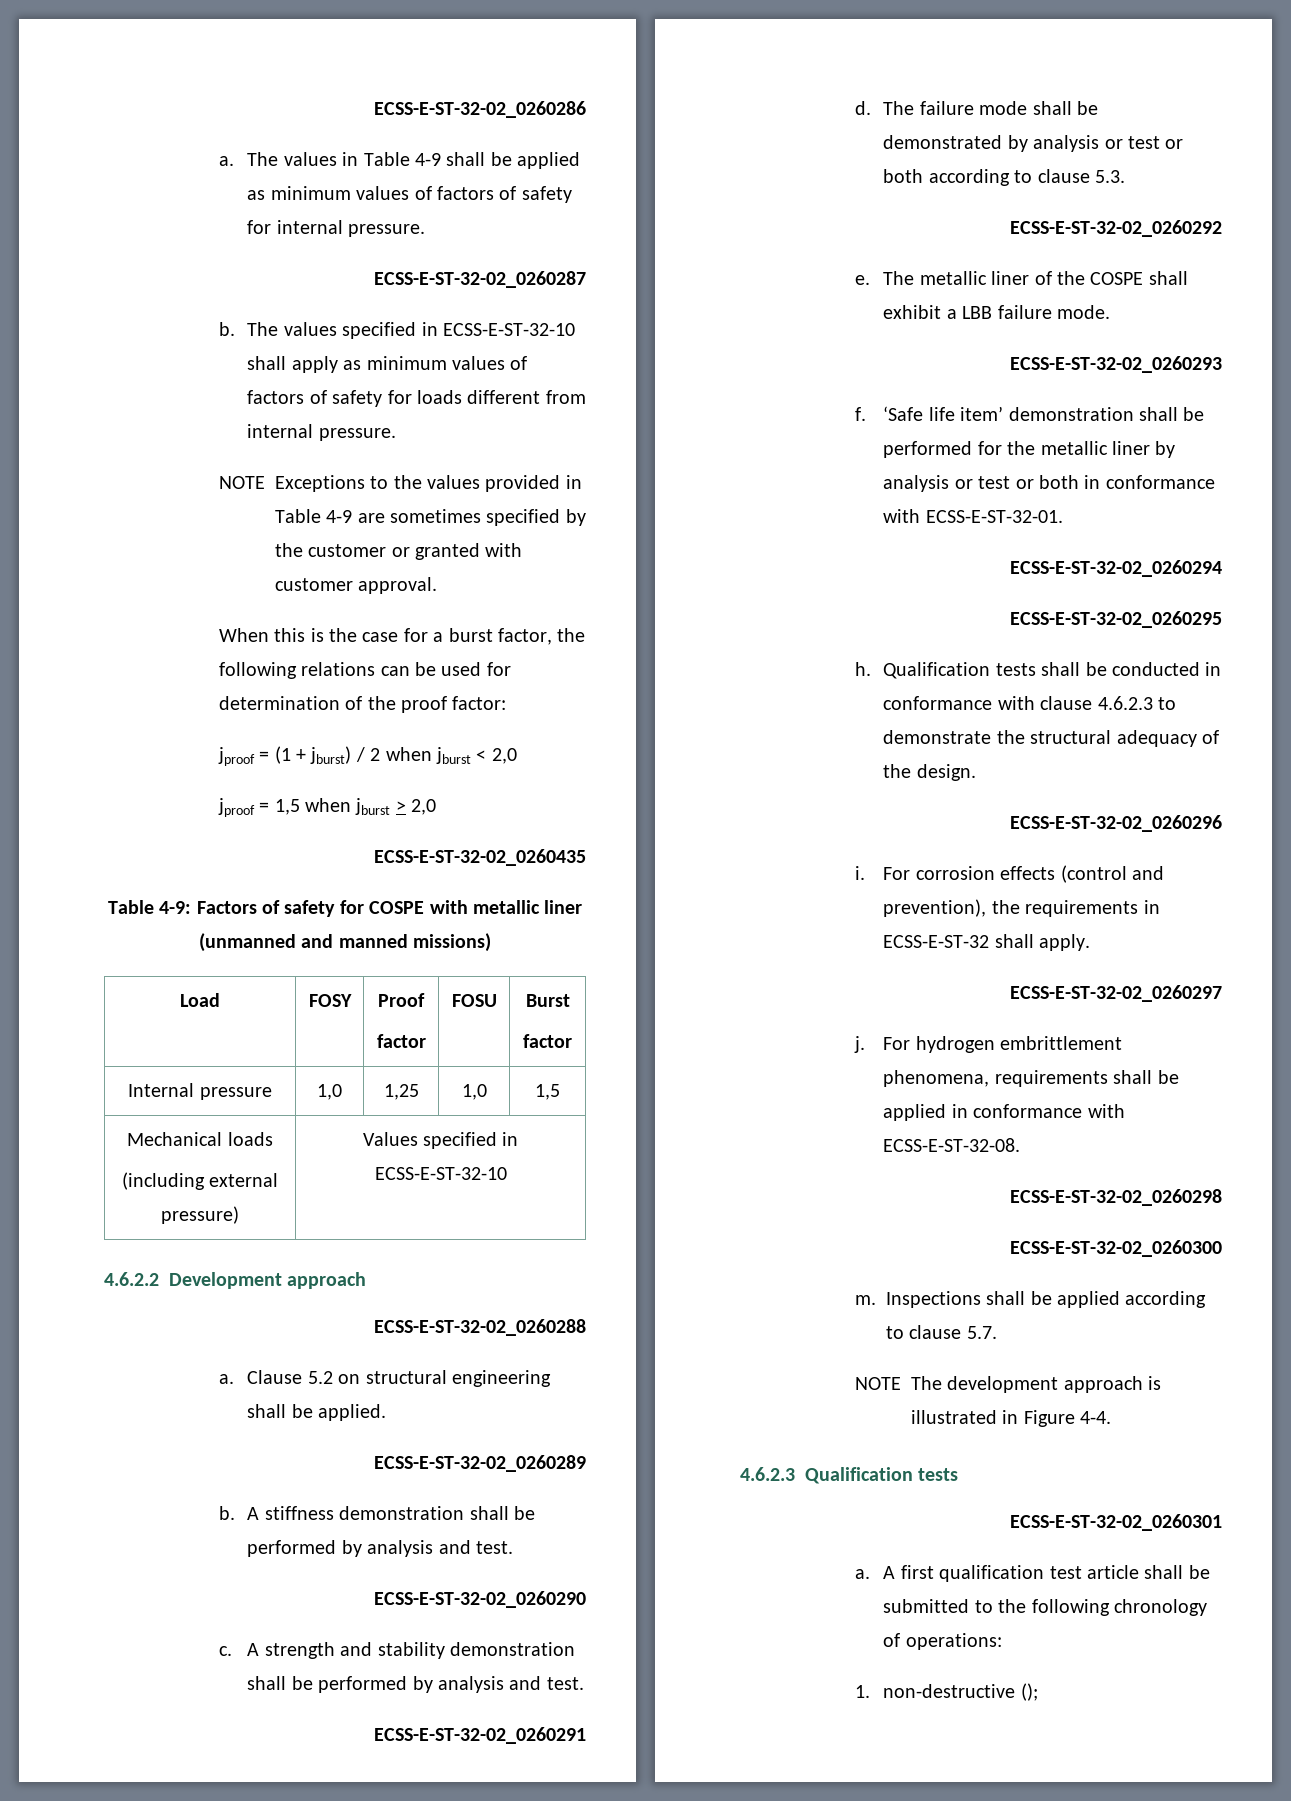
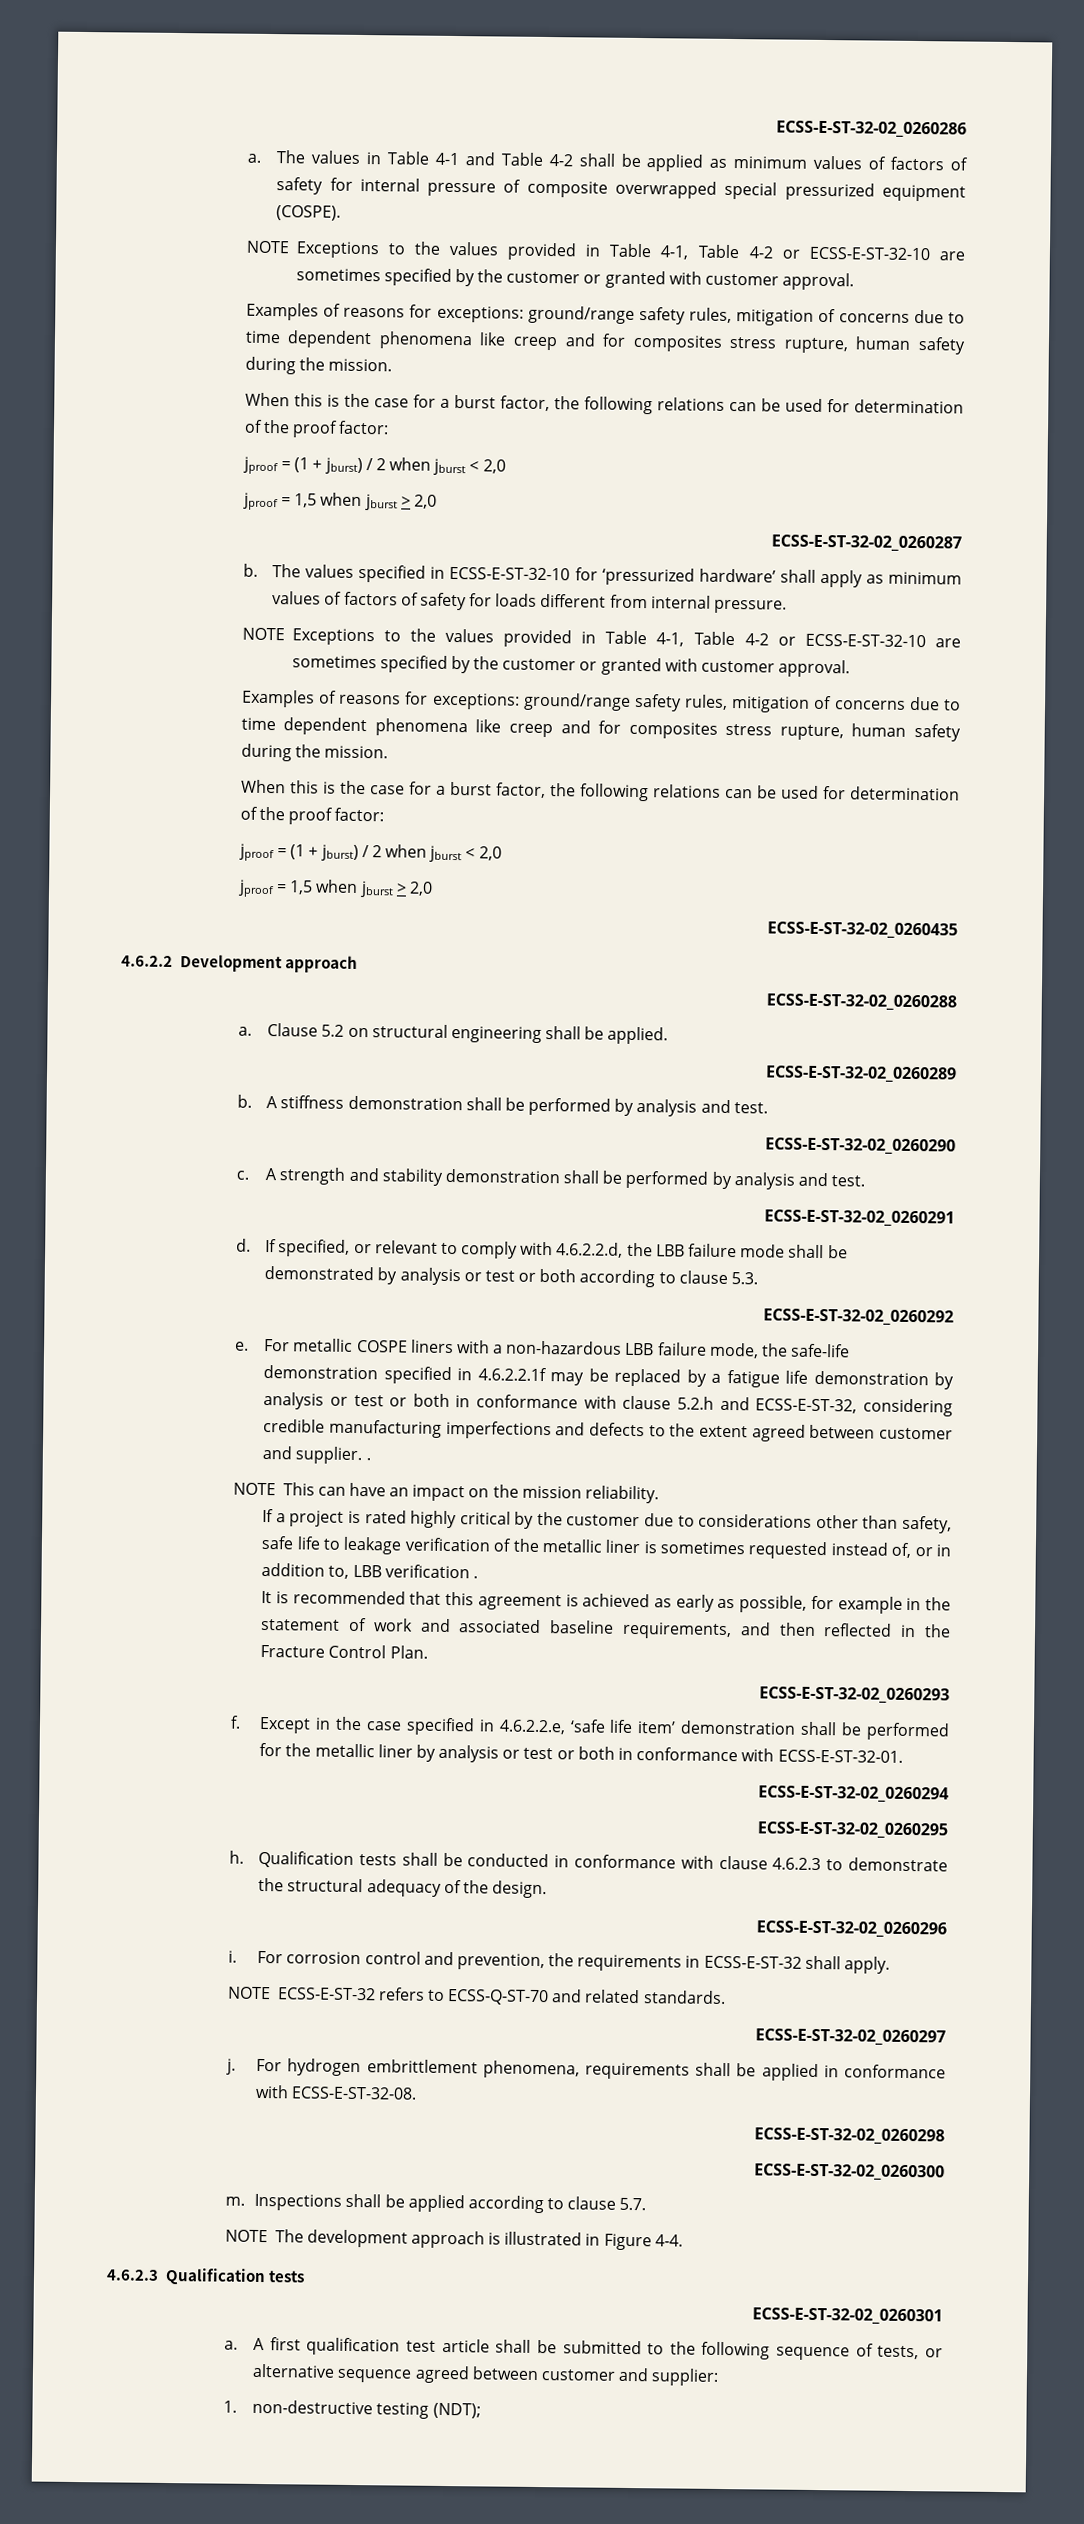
[415,153,442,166] 4-9 -> [434,152,573,167] 4-1 and Table 4-2
[348,224,426,237] pressure. -> [427,179,966,202] [276,205,342,221] [245,240,966,261] [295,268,855,291] [245,302,966,326] [244,330,967,355] [244,356,393,375] [244,392,964,415] [243,419,390,438] [242,456,506,476] [242,492,437,511] pressure of composite overwrapped special pressurized equipment (COSPE). // NOTE Exceptions to the values provided in Table 4-1, Table 4-2 or ECSS-E-ST-32-10 are sometimes specified by the customer or granted with customer approval. // Examples of reasons for exceptions: ground/range safety rules, mitigation of concerns due to time dependent phenomena like creep and for composites stress rupture, human safety during the mission. // When this is the case for a burst factor, the following relations can be used for determination of the proof factor: // jproof = (1 + jburst) / 2 when jburst < 2,0 // jproof = 1,5 when jburst > 2,0
(576, 329) none -> [574,567,776,586] for ‘pressurized hardware’
[326,510,353,523] 4-9 -> [656,631,926,648] 4-1, Table 4-2 or ECSS-E-ST-32-10
(438, 585) none -> [240,689,962,713] [240,717,962,742] [240,743,389,762] // Examples of reasons for exceptions: ground/range safety rules, mitigation of concerns due to time dependent phenomena like creep and for composites stress rupture, human safety during the mission.
[107,900,583,917] [198,933,492,952] [180,993,220,1007] [308,994,352,1007] [378,993,425,1007] [376,1034,426,1048] [451,994,497,1007] [525,994,570,1007] [523,1034,572,1048] [128,1083,272,1100] [317,1084,342,1100] [383,1084,419,1100] [461,1084,487,1100] [535,1084,560,1100] [127,1132,273,1146] [121,1172,279,1190] [161,1206,239,1224] [362,1132,519,1149] [374,1167,507,1180] // Table 4-9: Factors of safety for COSPE with metallic liner (unmanned and manned missions) // Load | FOSY | Proof // factor | FOSU | Burst // factor // Internal pressure | 1,0 | 1,25 | 1,0 | 1,5 // Mechanical loads // (including external pressure) | Values specified in ECSS-E-ST-32-10 -> (958, 930) none
[883,101,915,115] The -> [265,1239,685,1259] If specified, or relevant to comply with 4.6.2.2.d, the LBB
[883,271,1188,285] [883,305,1111,319] [1010,356,1222,373] [854,406,924,421] The metallic liner of the COSPE shall exhibit a LBB failure mode. // ECSS-E-ST-32-02_0260293 // f. ‘Safe -> [264,1338,851,1359] [263,1364,954,1390] [263,1391,953,1417] [263,1418,953,1442] [262,1445,371,1465] [232,1482,659,1504] [262,1508,953,1534] [261,1535,951,1560] [261,1562,478,1579] [261,1590,952,1614] [261,1617,951,1640] [260,1644,428,1659] [759,1686,950,1704] [229,1715,606,1736] For metallic COSPE liners with a non‐hazardous LBB failure mode, the safe‐life demonstration specified in 4.6.2.2.1f may be replaced by a fatigue life demonstration by analysis or test or both in conformance with clause 5.2.h and ECSS-E-ST-32, considering credible manufacturing imperfections and defects to the extent agreed between customer and supplier. . // NOTE This can have an impact on the mission reliability. // If a project is rated highly critical by the customer due to considerations other than safety, safe life to leakage verification of the metallic liner is sometimes requested instead of, or in addition to, LBB verification . // It is recommended that this agreement is achieved as early as possible, for example in the statement of work and associated baseline requirements, and then reflected in the Fracture Control Plan. // ECSS-E-ST-32-02_0260293 // f. Except in the case specified in 4.6.2.2.e, ‘safe
[1000,865,1165,883] [883,899,987,917] effects (control and prevention), -> [364,1951,545,1971] control and prevention,
(1091, 942) none -> [227,1986,726,2006] // NOTE ECSS-E-ST-32 refers to ECSS-Q-ST-70 and related standards.
[1114,1599,1208,1616] [883,1633,1002,1650] chronology of operations: -> [776,2343,943,2361] [252,2363,720,2386] sequence of tests, or alternative sequence agreed between customer and supplier:
[1020,1683,1038,1701] (); -> [376,2402,481,2419] testing (NDT);

